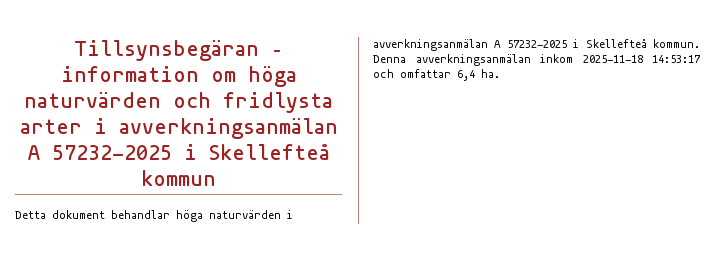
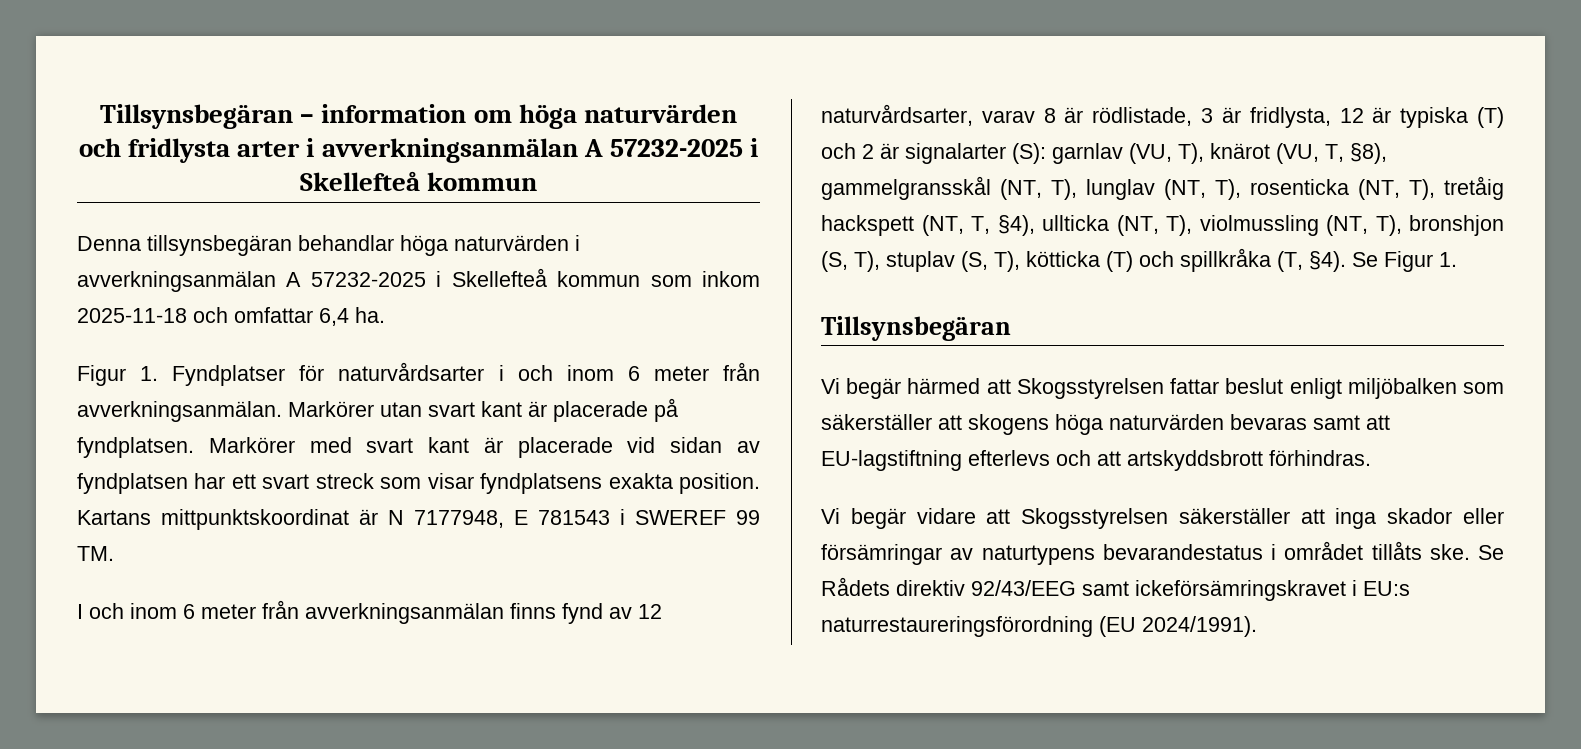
[15,210,105,219] Detta dokument -> [77,235,292,256] Denna tillsynsbegäran
[653,39,700,48] [373,54,531,66] kommun. Denna avverkningsanmälan -> [557,271,692,287] kommun som
[652,55,701,63] 14:53:17 -> (187, 315) none
(500, 73) none -> [77,362,761,386] [77,398,678,422] [77,437,761,458] [77,473,761,494] [77,509,760,530] [77,546,114,561] [77,600,662,624] [821,104,1504,128] [821,143,1387,164] [821,176,1504,200] [821,215,1504,236] [821,248,1457,272] [821,316,1011,341] [821,378,1504,399] [821,414,1390,435] [821,450,1371,471] [821,508,1504,529] [821,541,1504,565] [821,577,1410,601] [821,616,1257,637] // Figur 1. Fyndplatser för naturvårdsarter i och inom 6 meter från avverkningsanmälan. Markörer utan svart kant är placerade på fyndplatsen. Markörer med svart kant är placerade vid sidan av fyndplatsen har ett svart streck som visar fyndplatsens exakta position. Kartans mittpunktskoordinat är N 7177948, E 781543 i SWEREF 99 TM. // I och inom 6 meter från avverkningsanmälan finns fynd av 12 naturvårdsarter, varav 8 är rödlistade, 3 är fridlysta, 12 är typiska (T) och 2 är signalarter (S): garnlav (VU, T), knärot (VU, T, §8), gammelgransskål (NT, T), lunglav (NT, T), rosenticka (NT, T), tretåig hackspett (NT, T, §4), ullticka (NT, T), violmussling (NT, T), bronshjon (S, T), stuplav (S, T), kötticka (T) och spillkråka (T, §4). Se Figur 1. // Tillsynsbegäran // Vi begär härmed att Skogsstyrelsen fattar beslut enligt miljöbalken som säkerställer att skogens höga naturvärden bevaras samt att EU-lagstiftning efterlevs och att artskyddsbrott förhindras. // Vi begär vidare att Skogsstyrelsen säkerställer att inga skador eller försämringar av naturtypens bevarandestatus i området tillåts ske. Se Rådets direktiv 92/43/EEG samt ickeförsämringskravet i EU:s naturrestaureringsförordning (EU 2024/1991).

